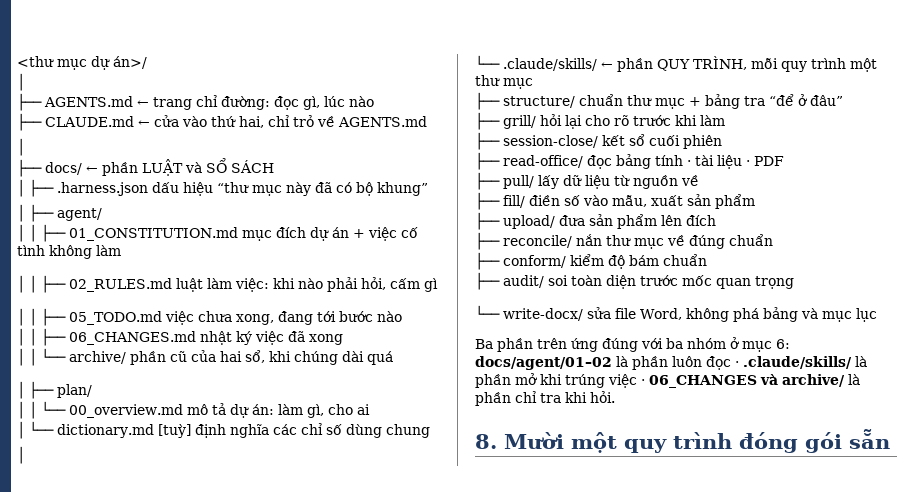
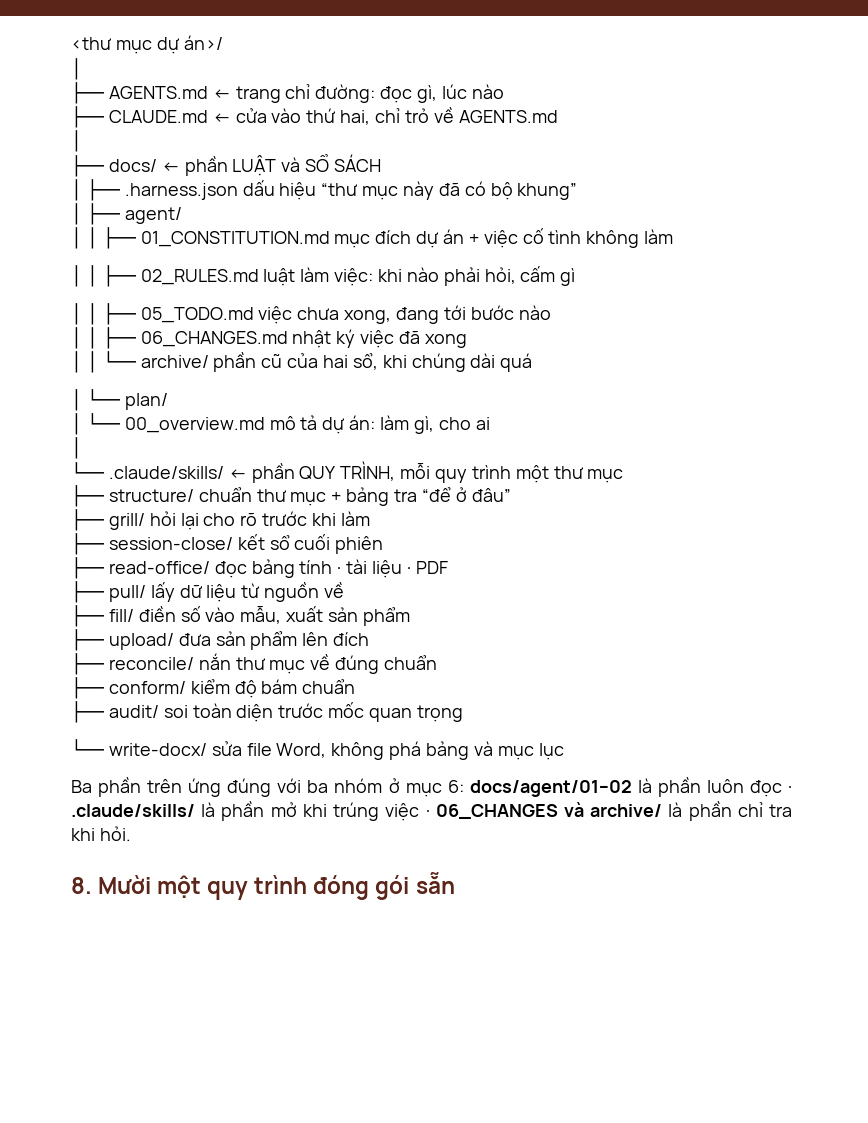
[29,381,54,399] ├── -> [86,389,121,406] └──
[29,401,37,419] │ -> (82, 424) none
[17,421,430,439] // │ └── dictionary.md [tuỳ] định nghĩa các chỉ số dùng chung -> (490, 423) none

